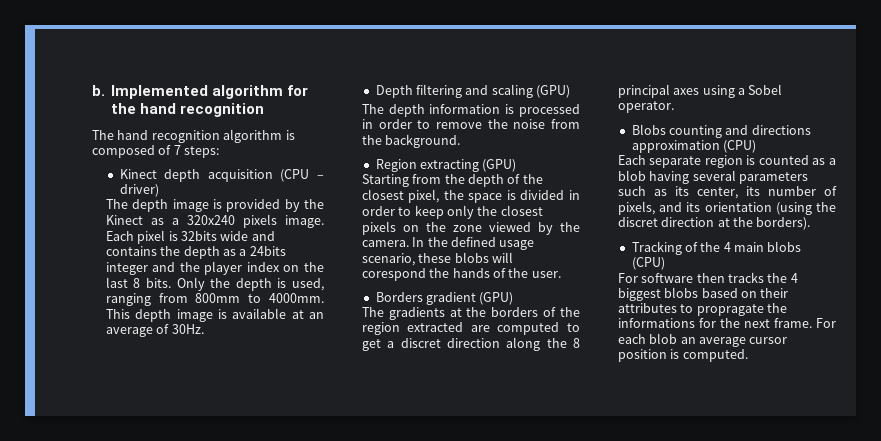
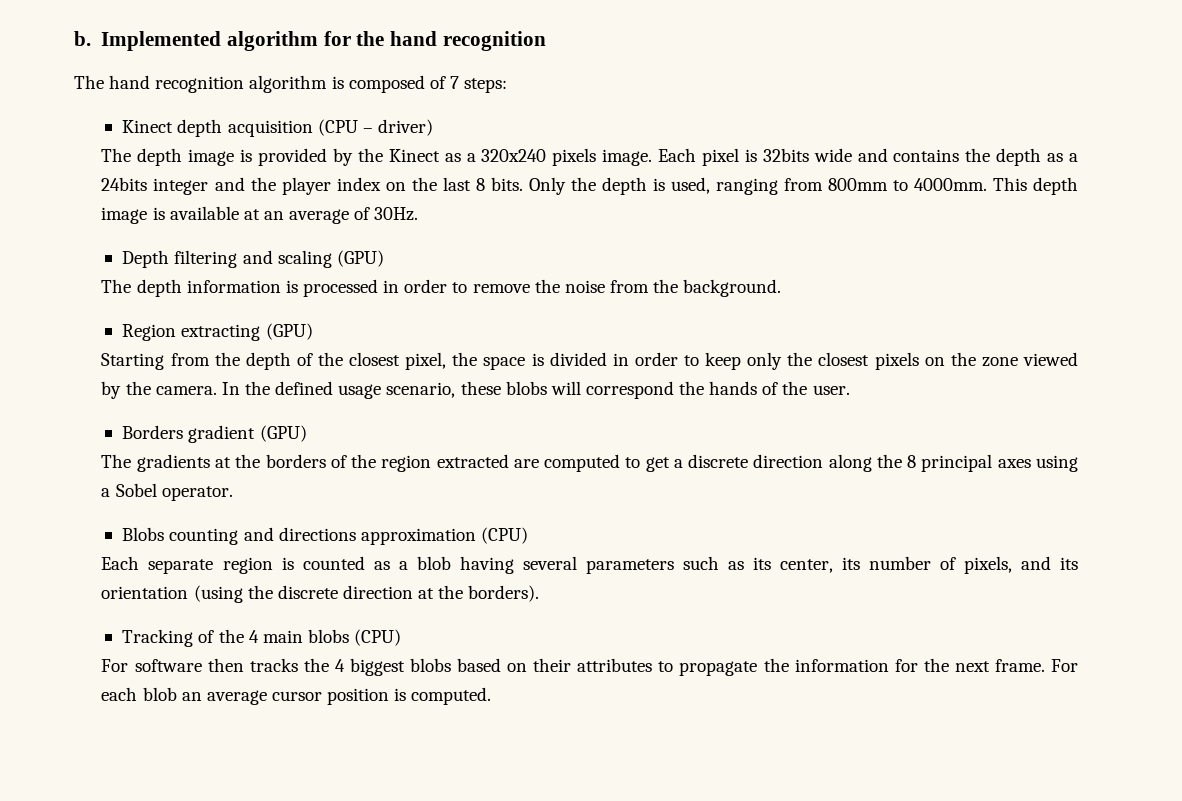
[361,268,426,281] corespond -> [585,381,674,399] correspond
[400,338,441,348] discret -> [688,454,749,468] discrete
[617,217,658,227] discret -> [277,585,338,599] discrete
[696,303,787,316] [617,318,695,328] propragate the informations -> [679,658,889,676] propagate the information

